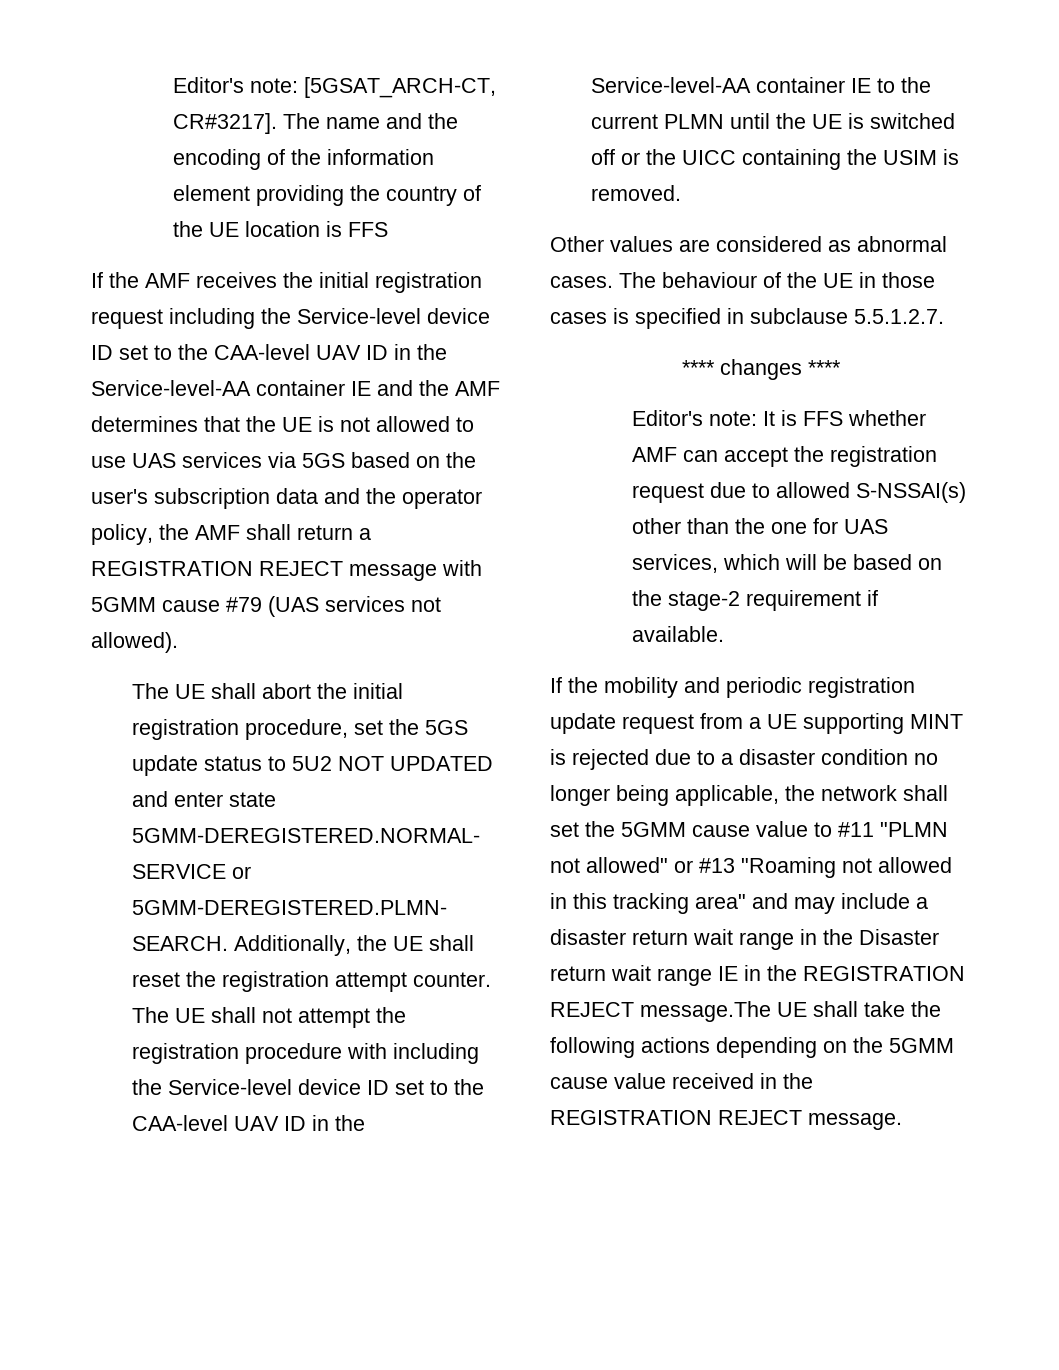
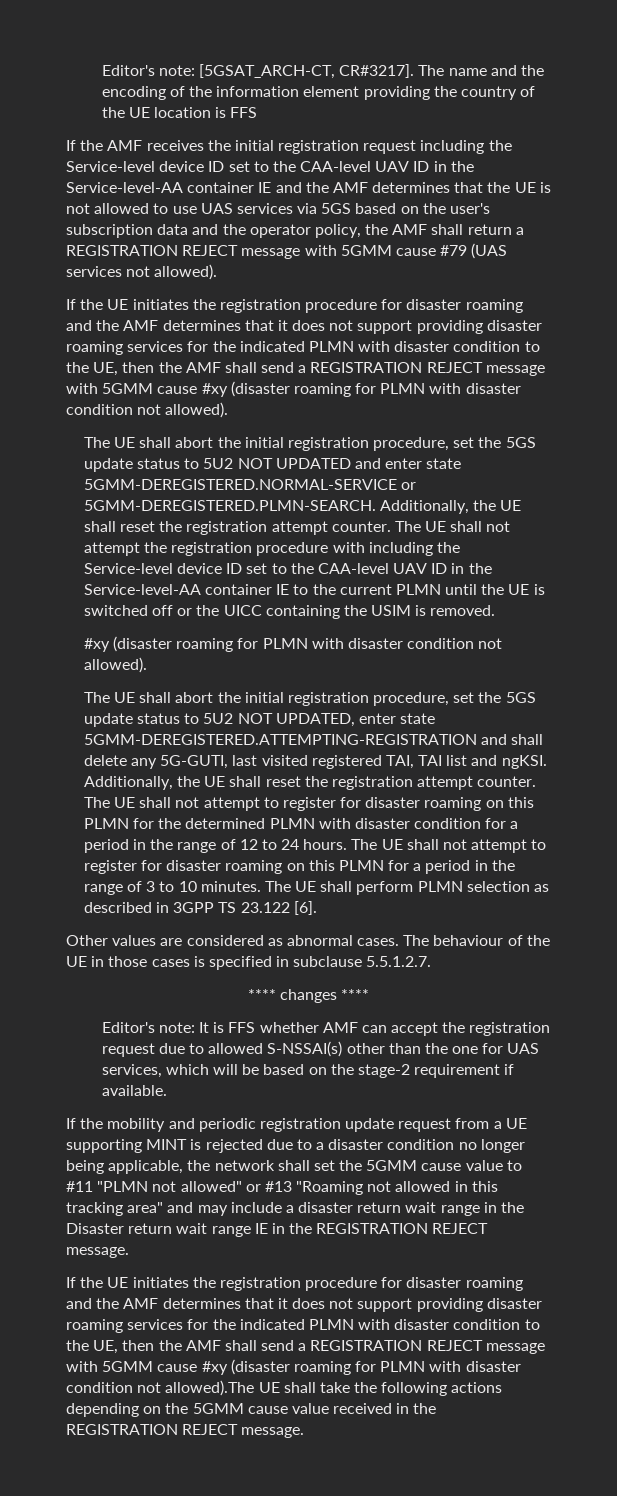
(178, 642) none -> [66,299,523,313] [66,320,542,334] [66,341,540,355] [66,362,545,376] [66,381,521,397] [66,402,229,418] // If the UE initiates the registration procedure for disaster roaming and the AMF determines that it does not support providing disaster roaming services for the indicated PLMN with disaster condition to the UE, then the AMF shall send a REGISTRATION REJECT message with 5GMM cause #xy (disaster roaming for PLMN with disaster condition not allowed).
(682, 193) none -> [83,636,503,652] [83,657,147,673] [83,692,536,706] [83,713,436,727] [83,734,544,745] [83,755,547,769] [83,776,537,790] [83,797,534,811] [83,818,519,829] [83,839,547,853] [83,860,515,874] [83,881,550,895] [83,901,317,915] // #xy (disaster roaming for PLMN with disaster condition not allowed). // The UE shall abort the initial registration procedure, set the 5GS update status to 5U2 NOT UPDATED, enter state 5GMM-DEREGISTERED.ATTEMPTING-REGISTRATION and shall delete any 5G-GUTI, last visited registered TAI, TAI list and ngKSI. Additionally, the UE shall reset the registration attempt counter. The UE shall not attempt to register for disaster roaming on this PLMN for the determined PLMN with disaster condition for a period in the range of 12 to 24 hours. The UE shall not attempt to register for disaster roaming on this PLMN for a period in the range of 3 to 10 minutes. The UE shall perform PLMN selection as described in 3GPP TS 23.122 [6].
[640,1001,771,1022] message.The -> [66,1247,129,1258] [66,1277,523,1291] [66,1298,542,1312] [66,1319,540,1333] [66,1340,545,1354] [66,1359,521,1375] [66,1380,255,1396] message. // If the UE initiates the registration procedure for disaster roaming and the AMF determines that it does not support providing disaster roaming services for the indicated PLMN with disaster condition to the UE, then the AMF shall send a REGISTRATION REJECT message with 5GMM cause #xy (disaster roaming for PLMN with disaster condition not allowed).The

